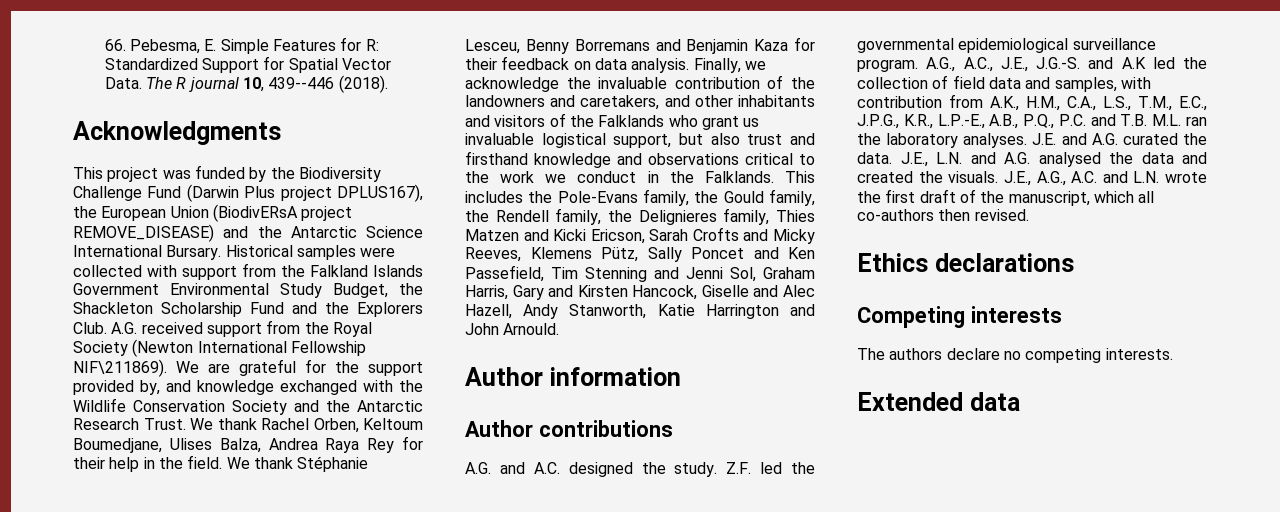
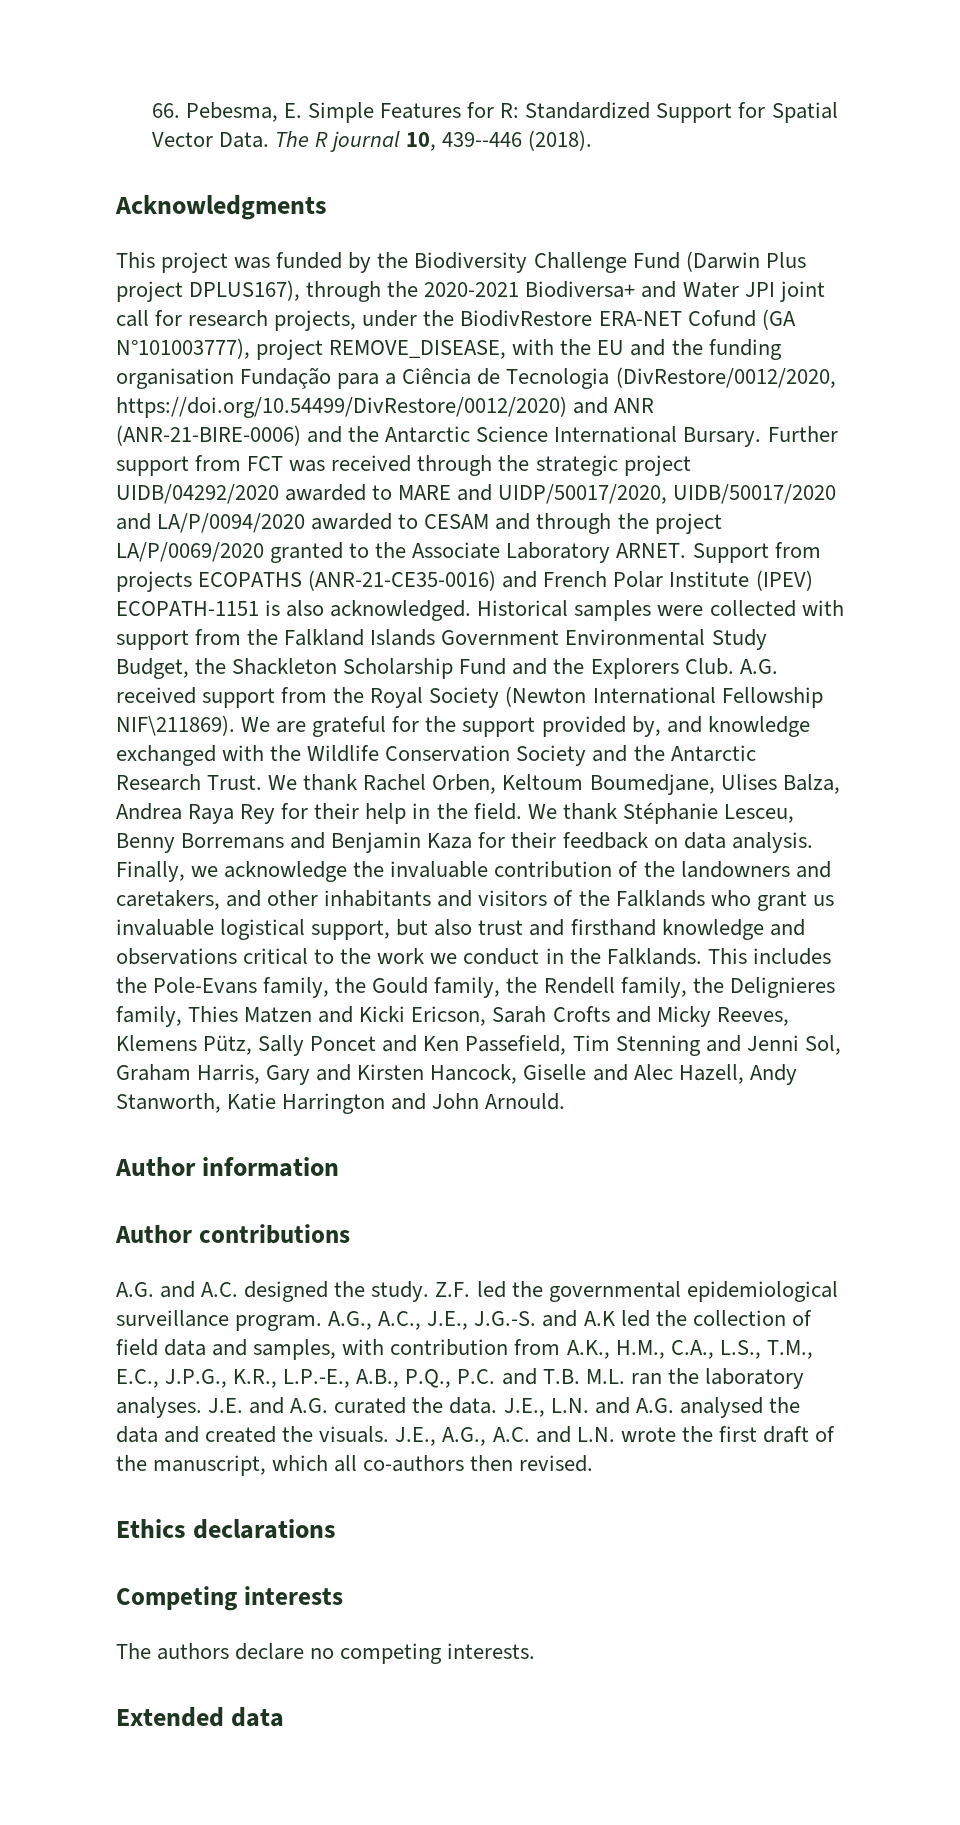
[73,204,353,222] [73,224,214,242] the European Union (BiodivERsA project REMOVE_DISEASE) -> [306,281,825,302] [116,309,796,331] [116,338,782,360] [116,367,836,389] [116,396,655,418] [116,425,301,446] through the 2020-2021 Biodiversa+ and Water JPI joint call for research projects, under the BiodivRestore ERA-NET Cofund (GA N°101003777), project REMOVE_DISEASE, with the EU and the funding organisation Fundação para a Ciência de Tecnologia (DivRestore/0012/2020, https://doi.org/10.54499/DivRestore/0012/2020) and ANR (ANR-21-BIRE-0006)
(222, 252) none -> [767,426,838,442] [116,455,691,476] [116,484,837,504] [116,513,722,534] [116,542,821,563] [116,570,813,592] [116,600,472,621] Further support from FCT was received through the strategic project UIDB/04292/2020 awarded to MARE and UIDP/50017/2020, UIDB/50017/2020 and LA/P/0094/2020 awarded to CESAM and through the project LA/P/0069/2020 granted to the Associate Laboratory ARNET. Support from projects ECOPATHS (ANR-21-CE35-0016) and French Polar Institute (IPEV) ECOPATH-1151 is also acknowledged.

